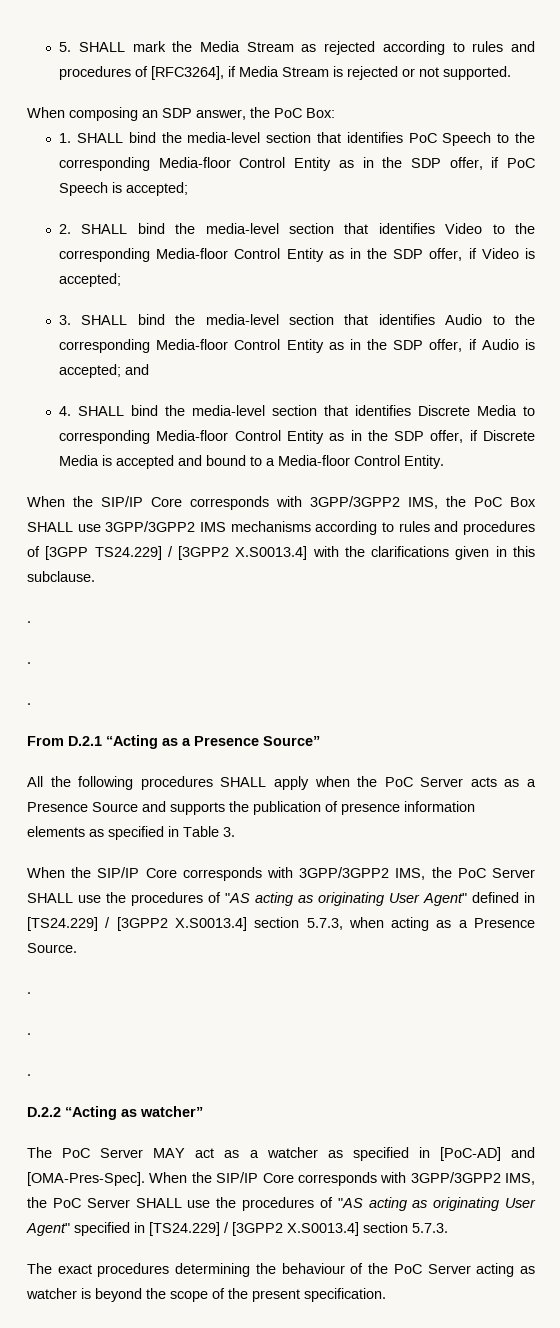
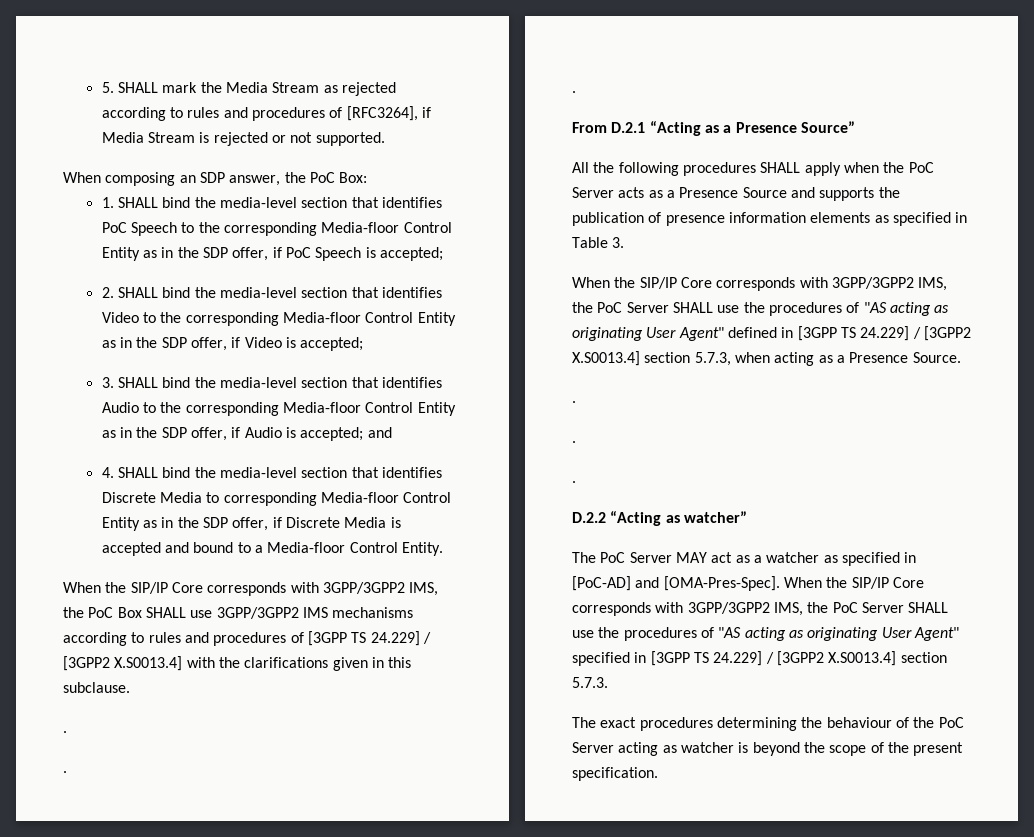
[94,546,162,560] TS24.229] -> [351,631,420,646] TS 24.229]
[27,917,98,931] [TS24.229] -> [797,326,910,341] [3GPP TS 24.229]
[149,1222,220,1236] [TS24.229] -> [650,651,763,666] [3GPP TS 24.229]

